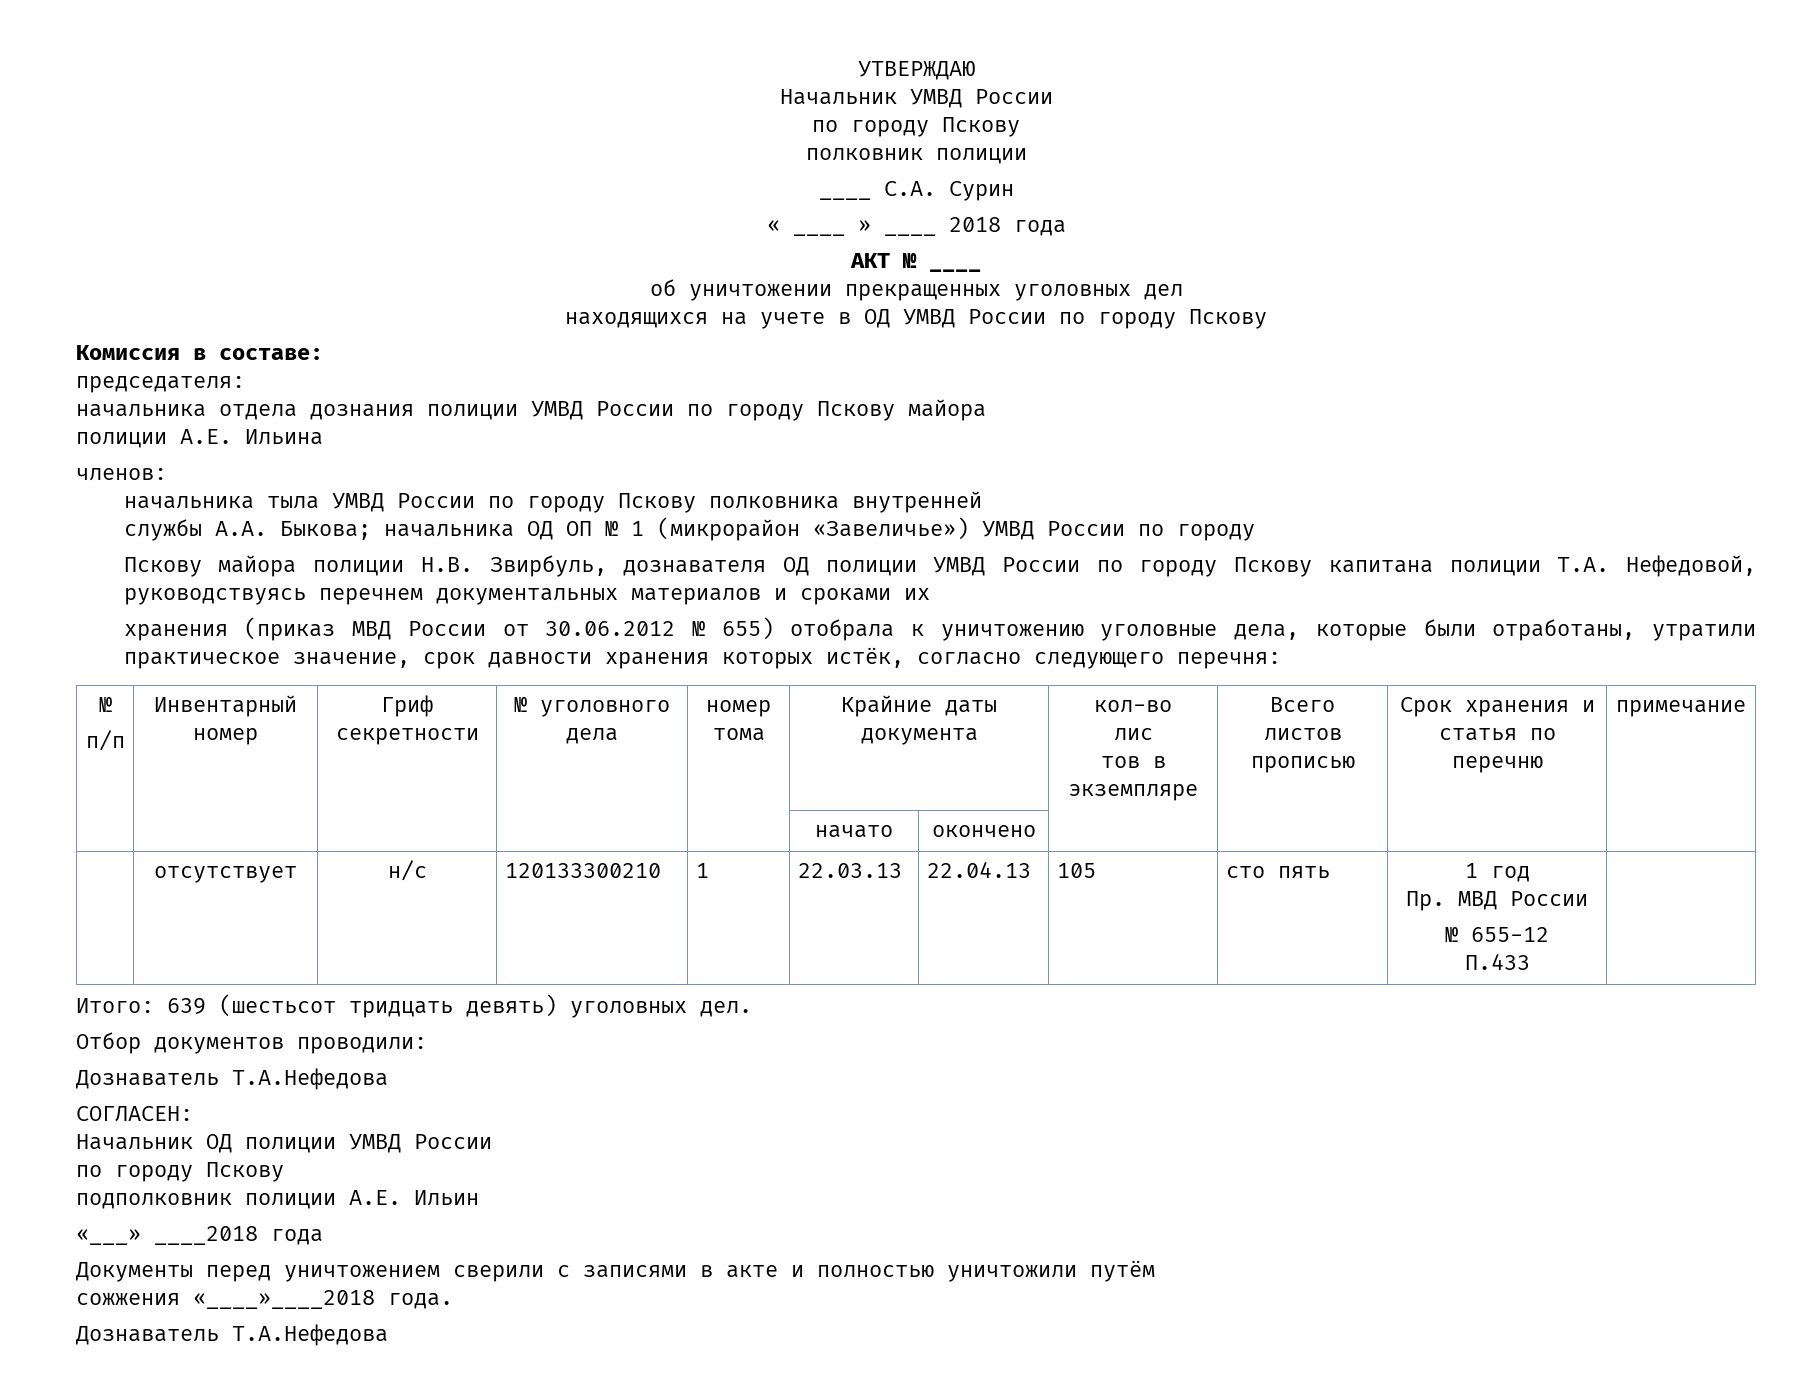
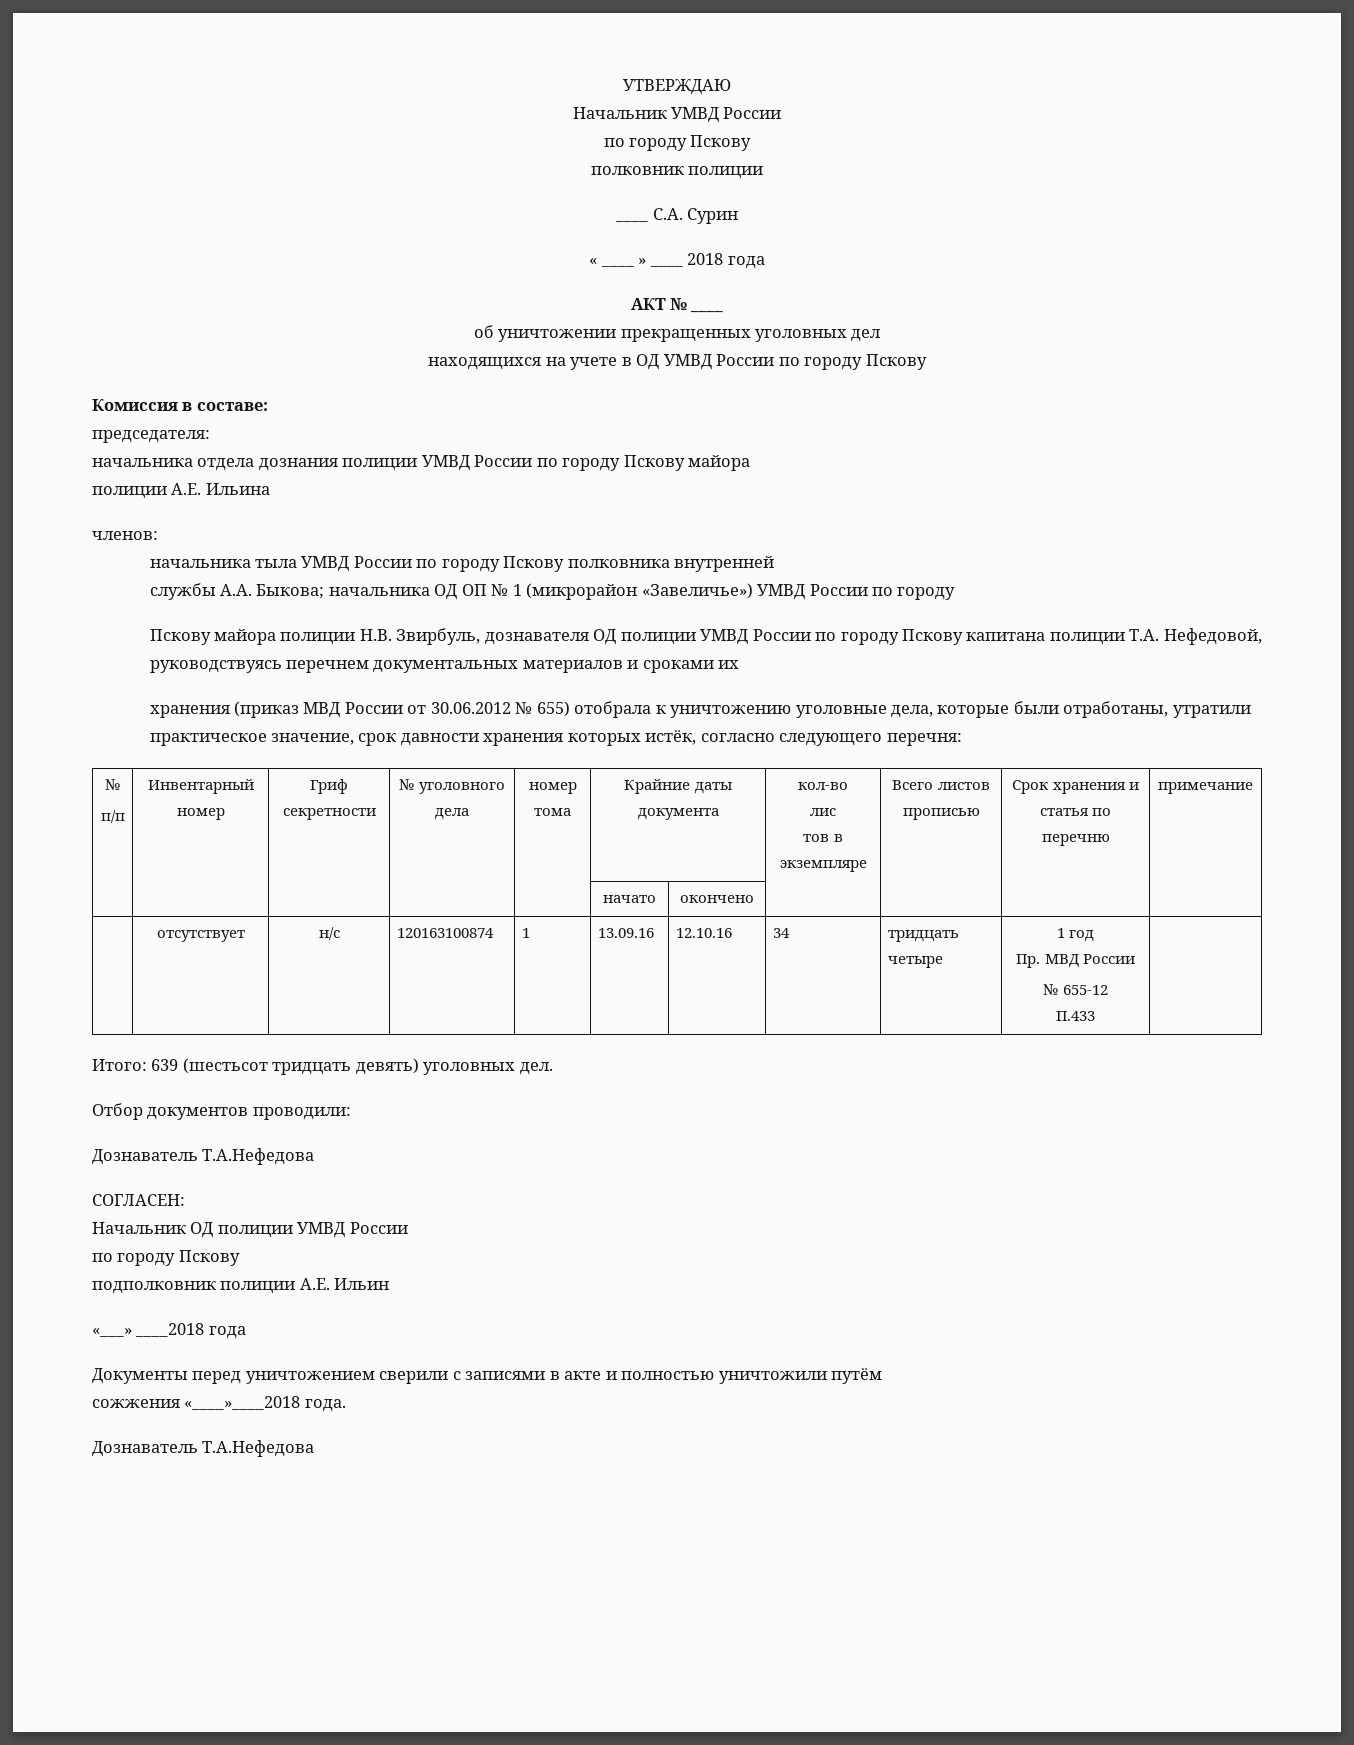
[504,863,661,878] [695,863,709,878] [797,863,902,878] [926,862,1031,878] [1056,863,1096,878] [1225,866,1330,878] 120133300210 | 1 | 22.03.13 | 22.04.13 | 105 | сто пять -> [396,928,494,938] [521,928,530,938] [597,928,654,938] [675,928,732,938] [772,928,790,938] [887,930,959,942] [887,956,943,968] 120163100874 | 1 | 13.09.16 | 12.10.16 | 34 | тридцать четыре

